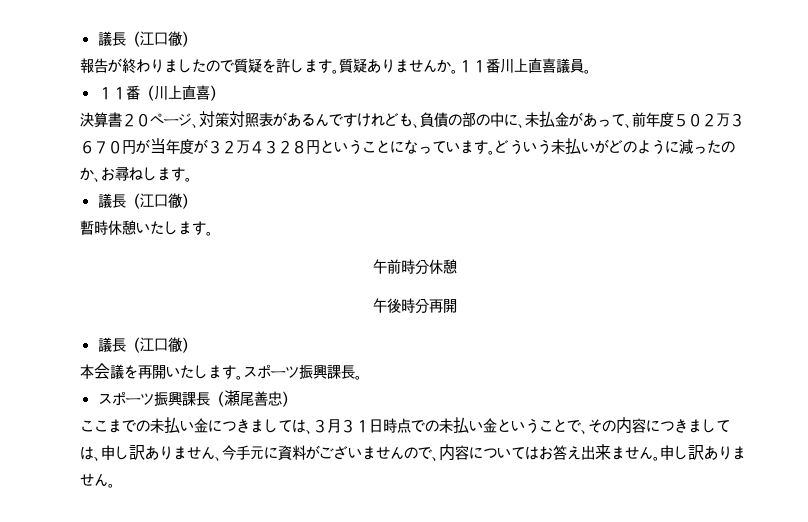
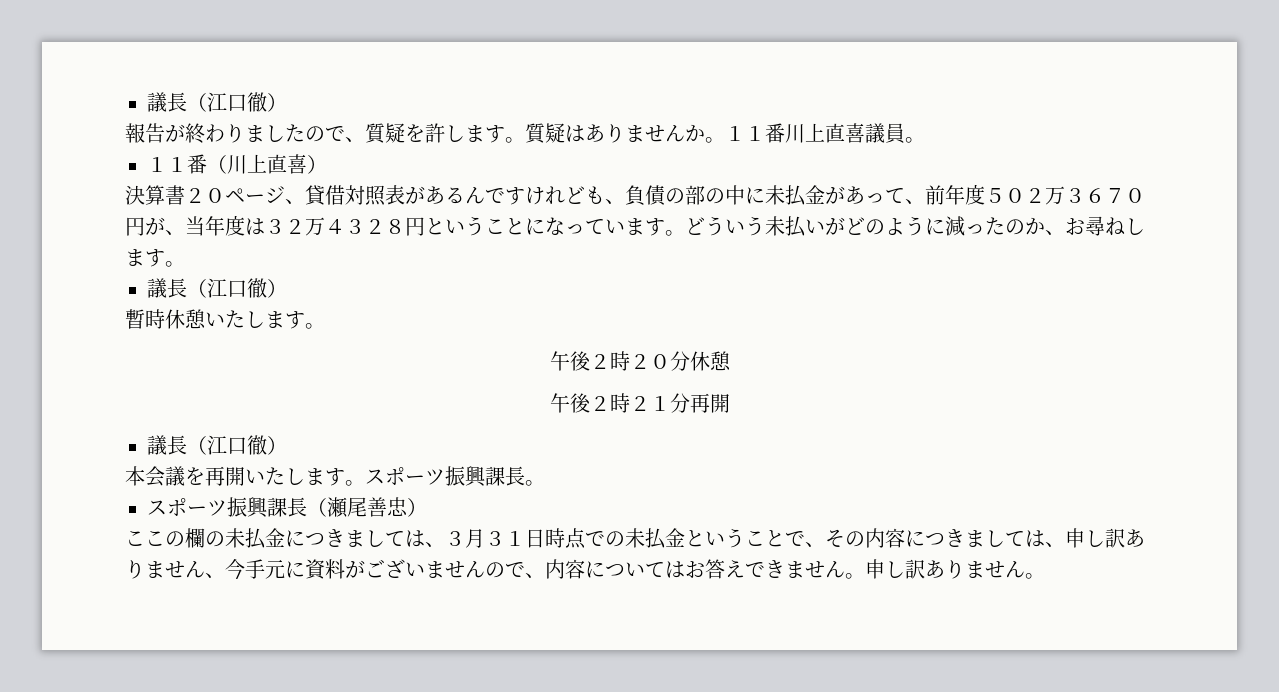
(234, 66) none -> [345,137,365,142] 、
(367, 65) none -> [565,125,585,142] は
[199,111,229,127] 対策 -> [305,185,345,206] 貸借
[518,123,525,128] 、 -> (765, 195) none
[150,138,208,155] 当年度が -> [165,215,265,236] 、当年度は
[387,259,415,274] 前時 -> [569,351,670,371] 後２時２０
[401,298,415,313] 時 -> [589,393,670,413] ２時２１
[108,417,194,433] までの未払い -> [165,528,266,549] の欄の未払
[469,421,483,431] い -> (666, 538) none
[581,444,611,460] 出来 -> [745,560,785,578] でき

